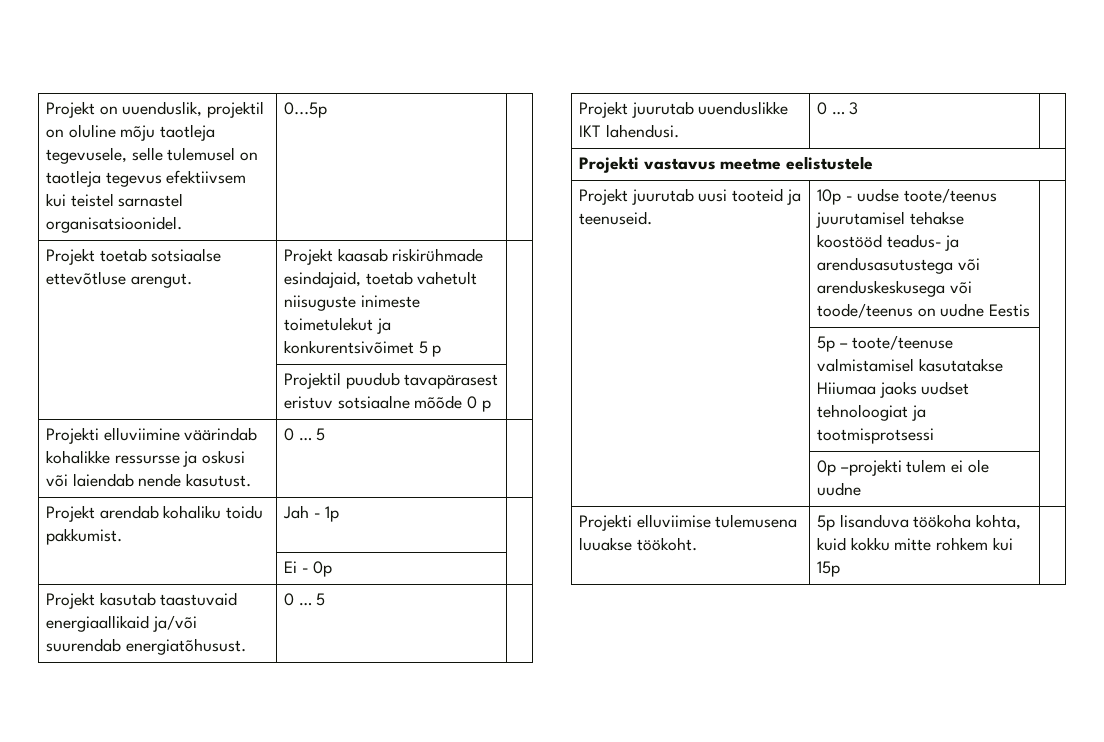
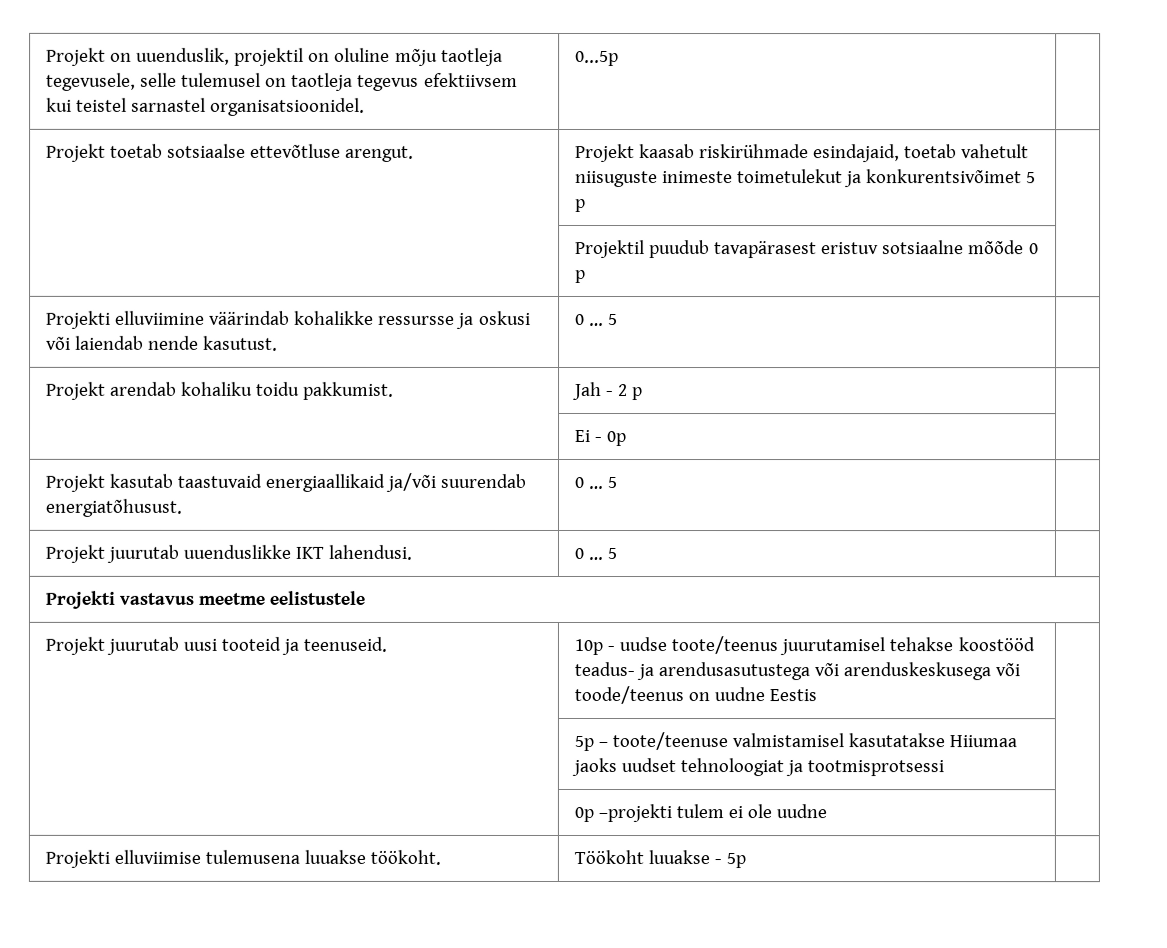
[325,506,340,522] 1p -> [617,384,644,401] 2 p
[849,102,859,115] 3 -> [606,548,617,560] 5
[816,514,1022,531] [816,537,1013,551] [816,561,840,577] 5p lisanduva töökoha kohta, kuid kokku mitte rohkem kui 15p -> [573,849,747,869] Töökoht luuakse - 5p

